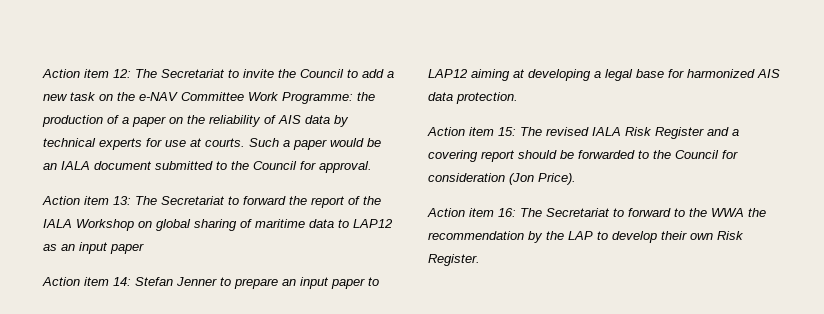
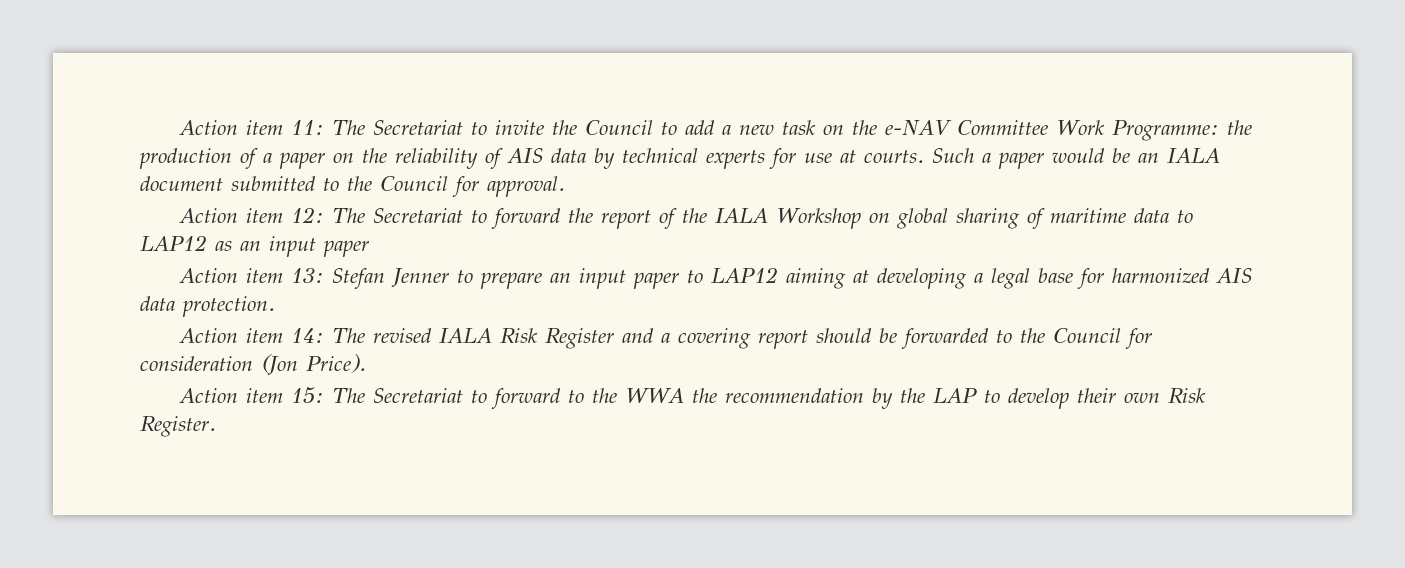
[42,69,131,78] Action item 12: -> [179,120,325,135] Action item 11:
[113,196,131,205] 13: -> [291,207,325,223] 12:
[113,277,131,286] 14: -> [291,268,325,283] 13:
[498,127,516,136] 15: -> [291,328,325,343] 14:
[498,208,516,217] 16: -> [291,387,325,404] 15:

